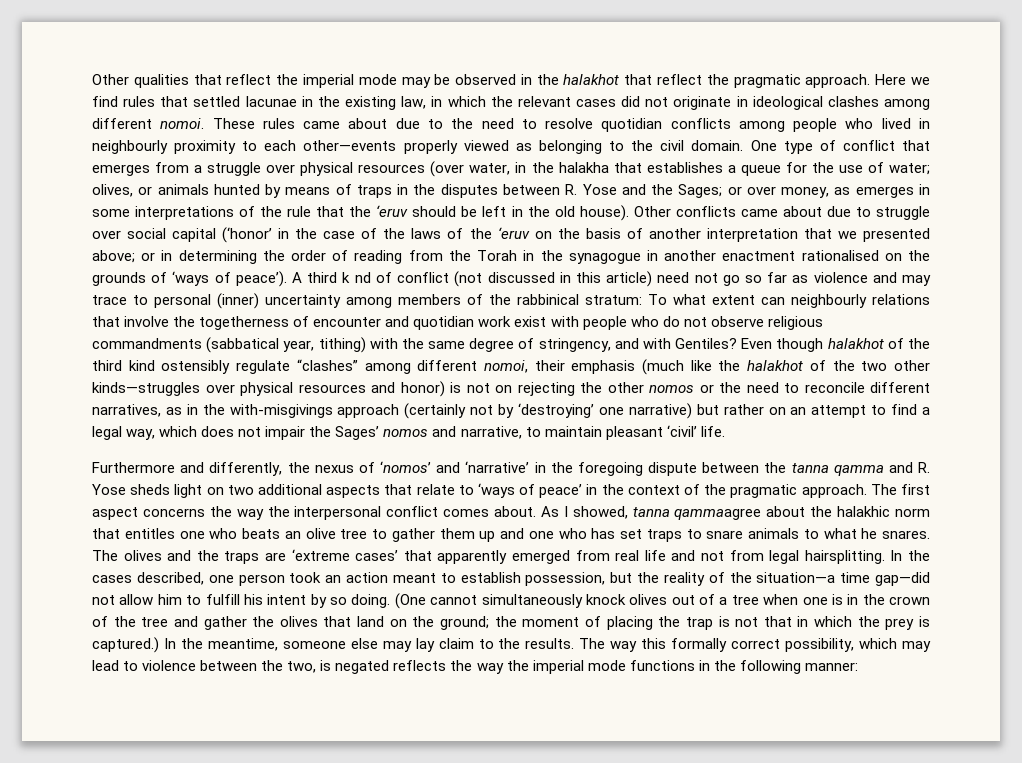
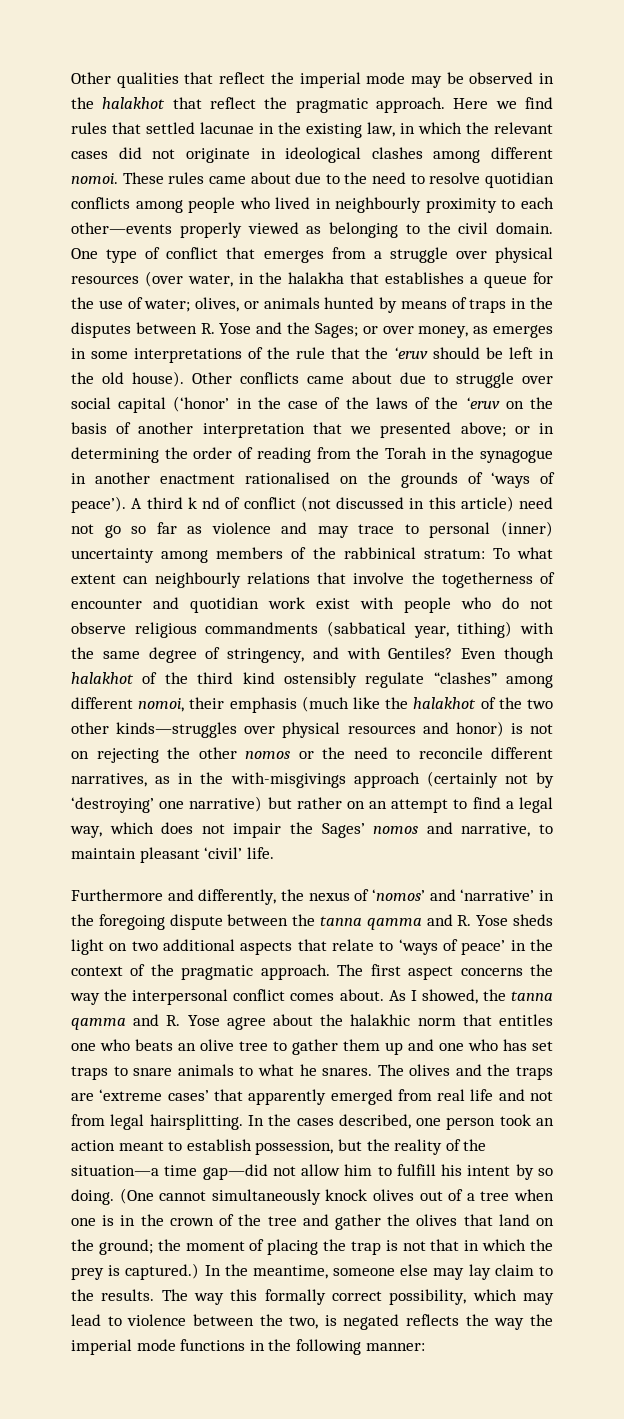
[632,507,762,520] tanna qammaagree -> [482,989,554,1001] [71,1014,266,1030] the tanna qamma and R. Yose agree

